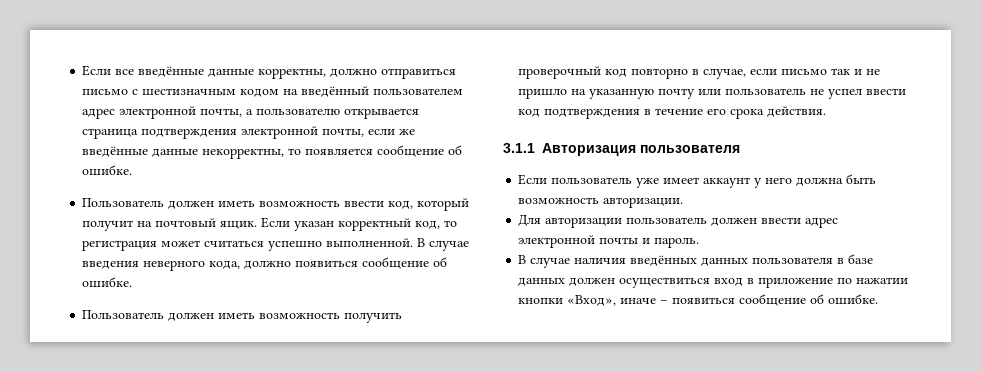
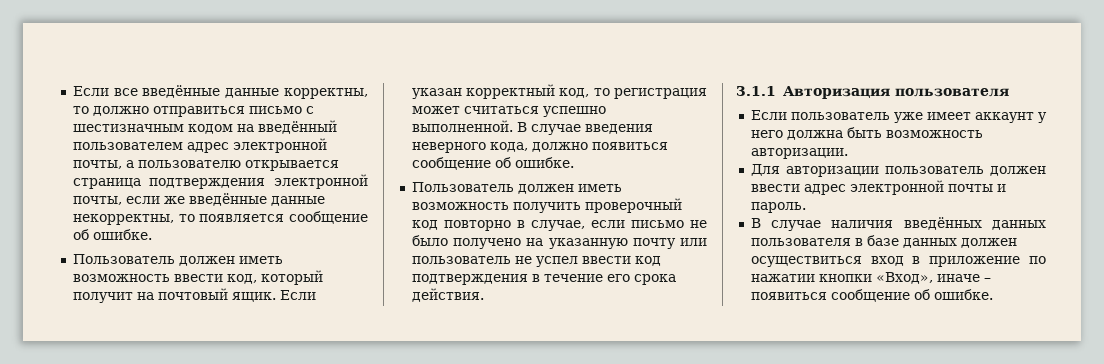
(327, 73) none -> [72,106,89,114] то
[831,68,881,75] [518,88,568,99] так и не пришло -> [690,220,707,228] [411,235,522,249] не было получено

